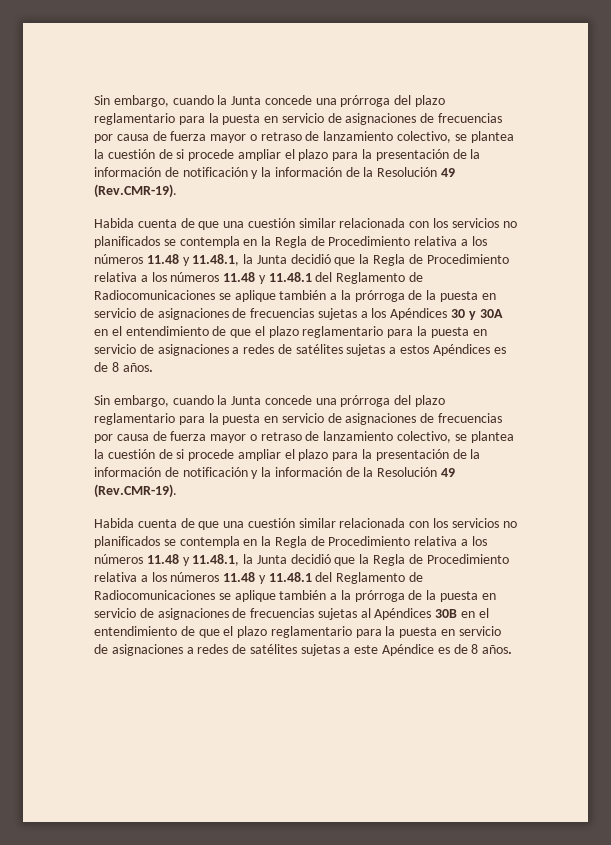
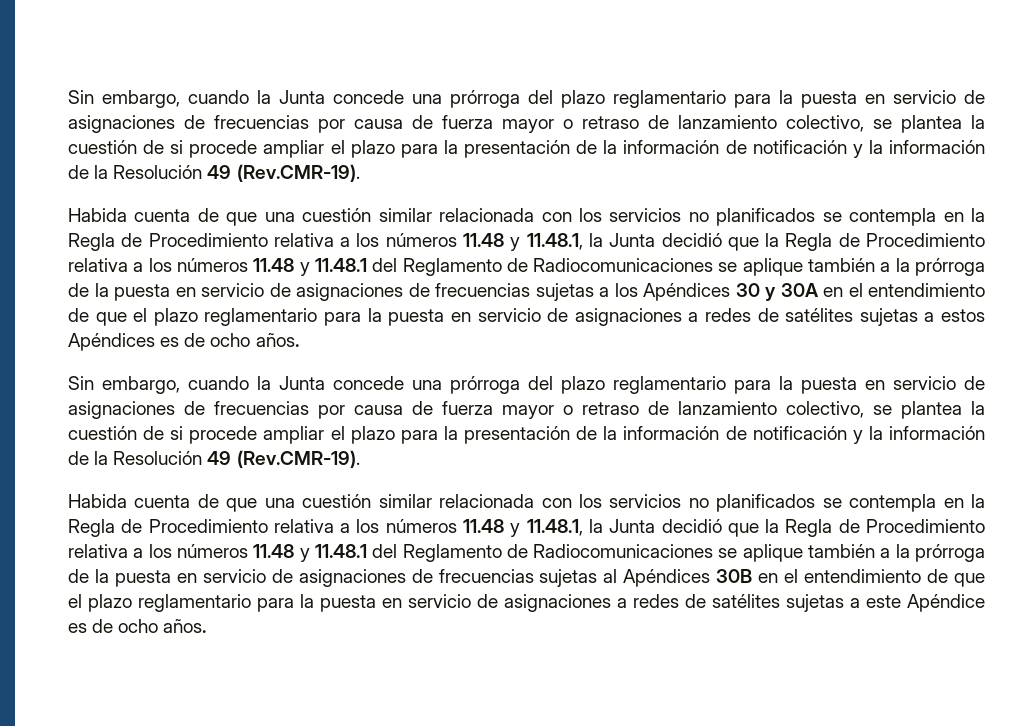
[111,362,119,372] 8 -> [210,333,251,347] ocho
[471,644,479,654] 8 -> [118,619,159,633] ocho

